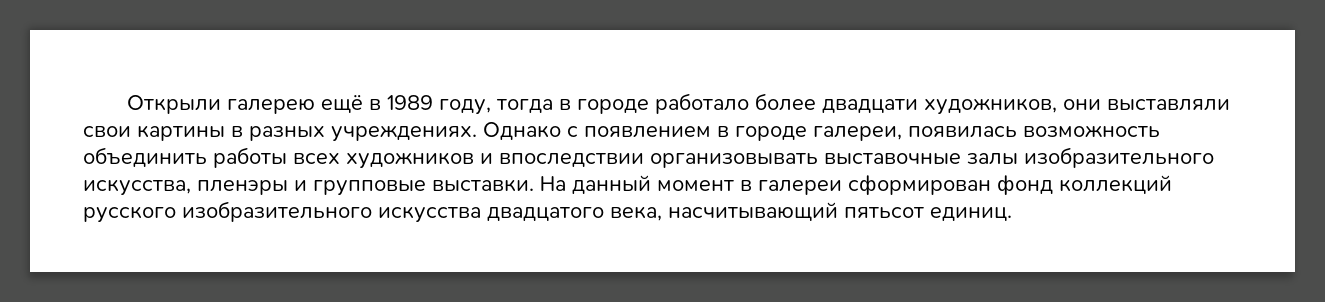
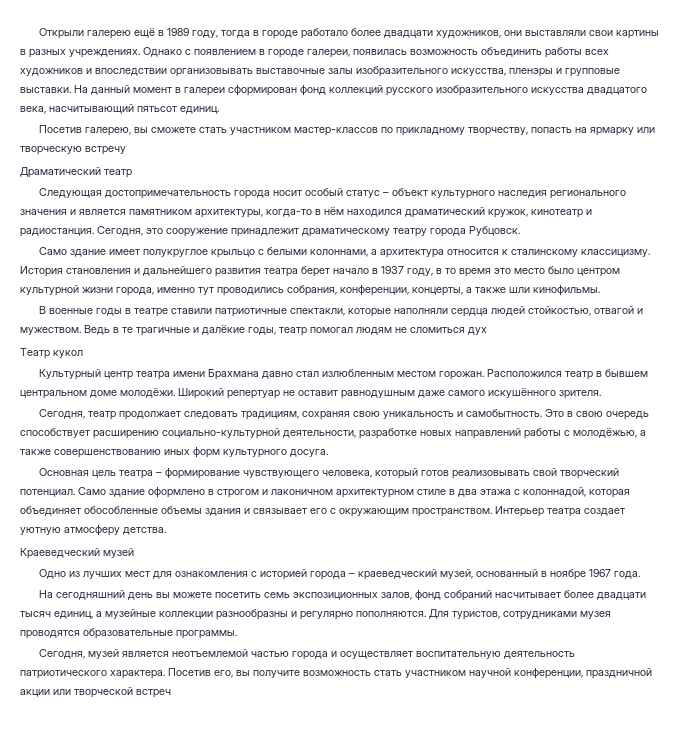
(1012, 214) none -> [39,125,656,136] [20,146,126,155] [20,167,132,178] [39,188,627,199] [20,207,592,218] [20,226,520,237] [39,247,651,258] [20,266,620,277] [20,285,600,296] [39,306,644,317] [20,325,487,336] [20,348,83,359] [39,369,649,380] [20,388,601,399] [39,409,650,420] [20,428,646,439] [20,447,328,458] [39,468,620,479] [20,487,630,498] [20,506,625,517] [20,525,166,536] [20,548,134,559] [39,569,641,580] [39,590,647,601] [20,609,611,620] [20,628,237,639] [39,649,576,660] [20,668,652,679] [20,687,171,698] // Посетив галерею, вы сможете стать участником мастер-классов по прикладному творчеству, попасть на ярмарку или творческую встречу // Драматический театр // Следующая достопримечательность города носит особый статус – объект культурного наследия регионального значения и является памятником архитектуры, когда-то в нём находился драматический кружок, кинотеатр и радиостанция. Сегодня, это сооружение принадлежит драматическому театру города Рубцовск. // Само здание имеет полукруглое крыльцо с белыми колоннами, а архитектура относится к сталинскому классицизму. История становления и дальнейшего развития театра берет начало в 1937 году, в то время это место было центром культурной жизни города, именно тут проводились собрания, конференции, концерты, а также шли кинофильмы. // В военные годы в театре ставили патриотичные спектакли, которые наполняли сердца людей стойкостью, отвагой и мужеством. Ведь в те трагичные и далёкие годы, театр помогал людям не сломиться дух // Театр кукол // Культурный центр театра имени Брахмана давно стал излюбленным местом горожан. Расположился театр в бывшем центральном доме молодёжи. Широкий репертуар не оставит равнодушным даже самого искушённого зрителя. // Сегодня, театр продолжает следовать традициям, сохраняя свою уникальность и самобытность. Это в свою очередь способствует расширению социально-культурной деятельности, разработке новых направлений работы с молодёжью, а также совершенствованию иных форм культурного досуга. // Основная цель театра – формирование чувствующего человека, который готов реализовывать свой творческий потенциал. Само здание оформлено в строгом и лаконичном архитектурном стиле в два этажа с колоннадой, которая объединяет обособленные объемы здания и связывает его с окружающим пространством. Интерьер театра создает уютную атмосферу детства. // Краеведческий музей // Одно из лучших мест для ознакомления с историей города – краеведческий музей, основанный в ноябре 1967 года. // На сегодняшний день вы можете посетить семь экспозиционных залов, фонд собраний насчитывает более двадцати тысяч единиц, а музейные коллекции разнообразны и регулярно пополняются. Для туристов, сотрудниками музея проводятся образовательные программы. // Сегодня, музей является неотъемлемой частью города и осуществляет воспитательную деятельность патриотического характера. Посетив его, вы получите возможность стать участником научной конференции, праздничной акции или творческой встреч

